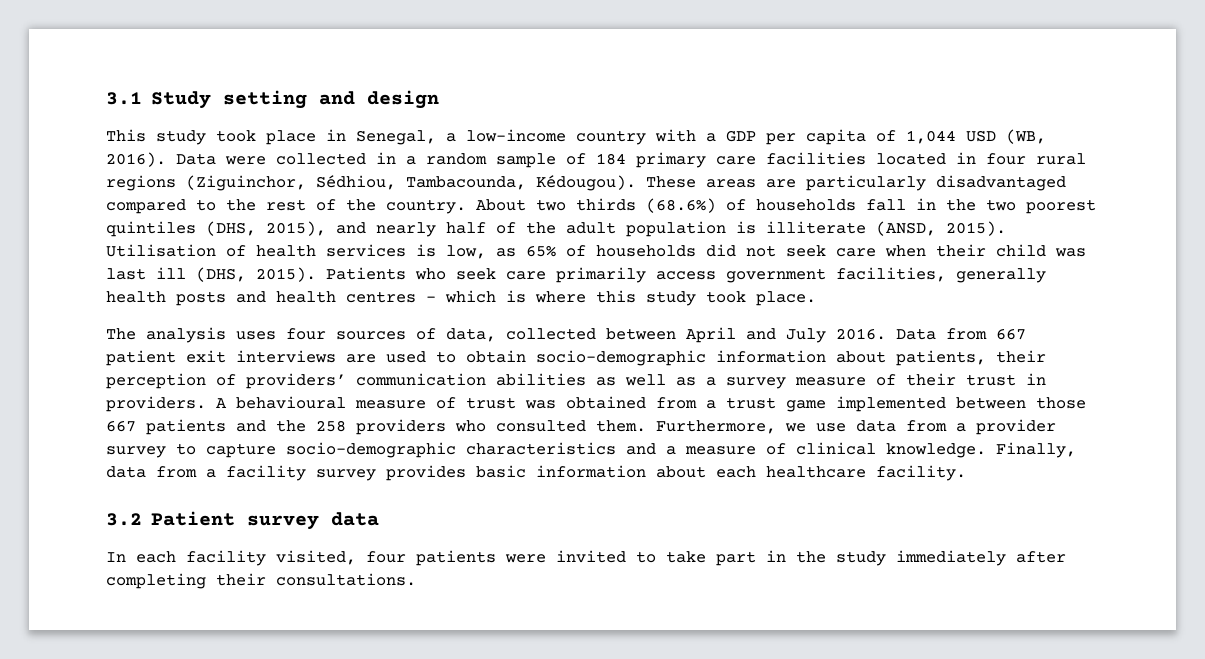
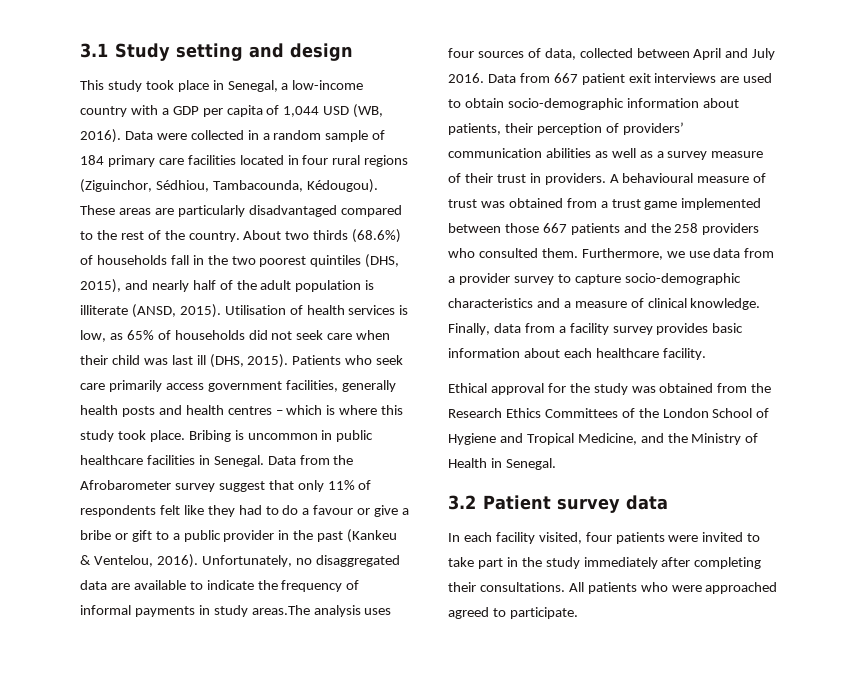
[106,328,136,340] // The -> [188,430,374,442] [80,455,354,467] [80,480,372,492] [80,505,410,517] [80,529,398,543] [80,554,400,568] [80,580,360,592] [80,605,310,617] Bribing is uncommon in public healthcare facilities in Senegal. Data from the Afrobarometer survey suggest that only 11% of respondents felt like they had to do a favour or give a bribe or gift to a public provider in the past (Kankeu & Ventelou, 2016). Unfortunately, no disaggregated data are available to indicate the frequency of informal payments in study areas.The
(966, 473) none -> [448,383,772,395] [448,408,770,418] [448,433,759,445] [448,458,556,470] // Ethical approval for the study was obtained from the Research Ethics Committees of the London School of Hygiene and Tropical Medicine, and the Ministry of Health in Senegal.
(416, 579) none -> [568,582,778,594] [448,607,578,619] All patients who were approached agreed to participate.

